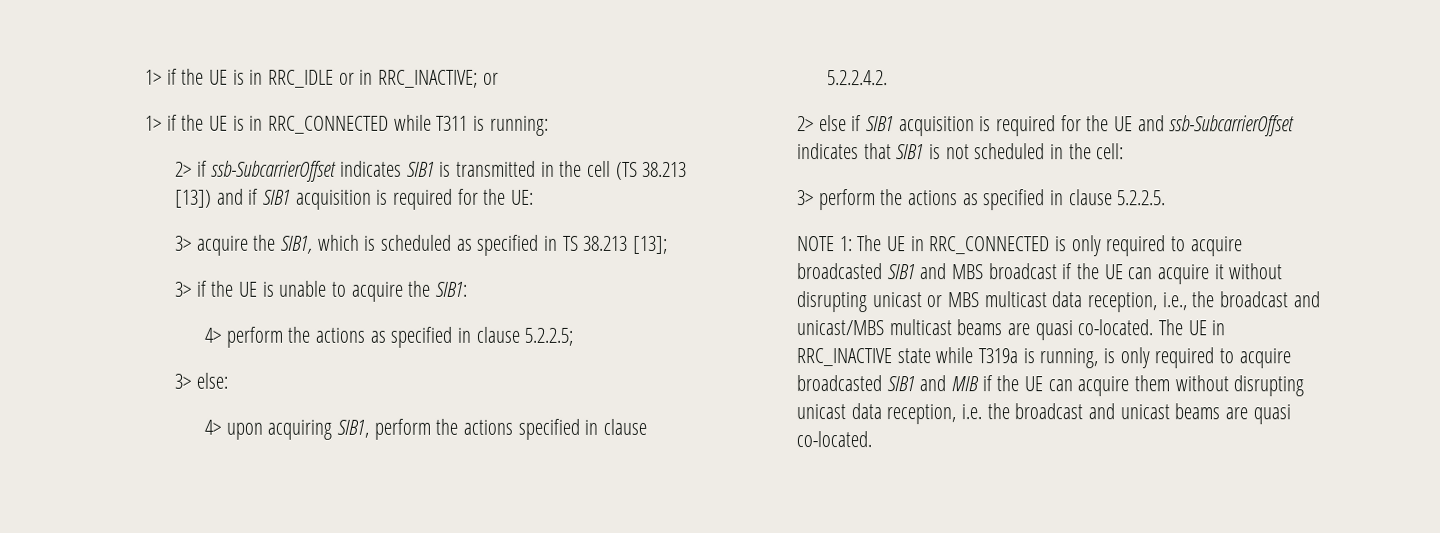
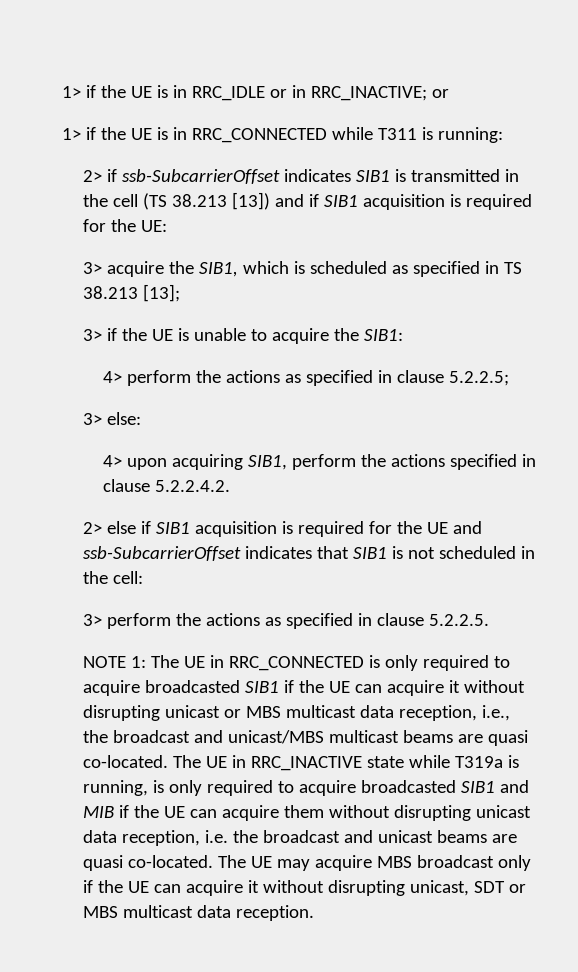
[919,263,1058,280] and MBS broadcast -> (279, 687) none
(872, 439) none -> [217,855,531,871] [82,880,526,896] [82,905,314,921] The UE may acquire MBS broadcast only if the UE can acquire it without disrupting unicast, SDT or MBS multicast data reception.

